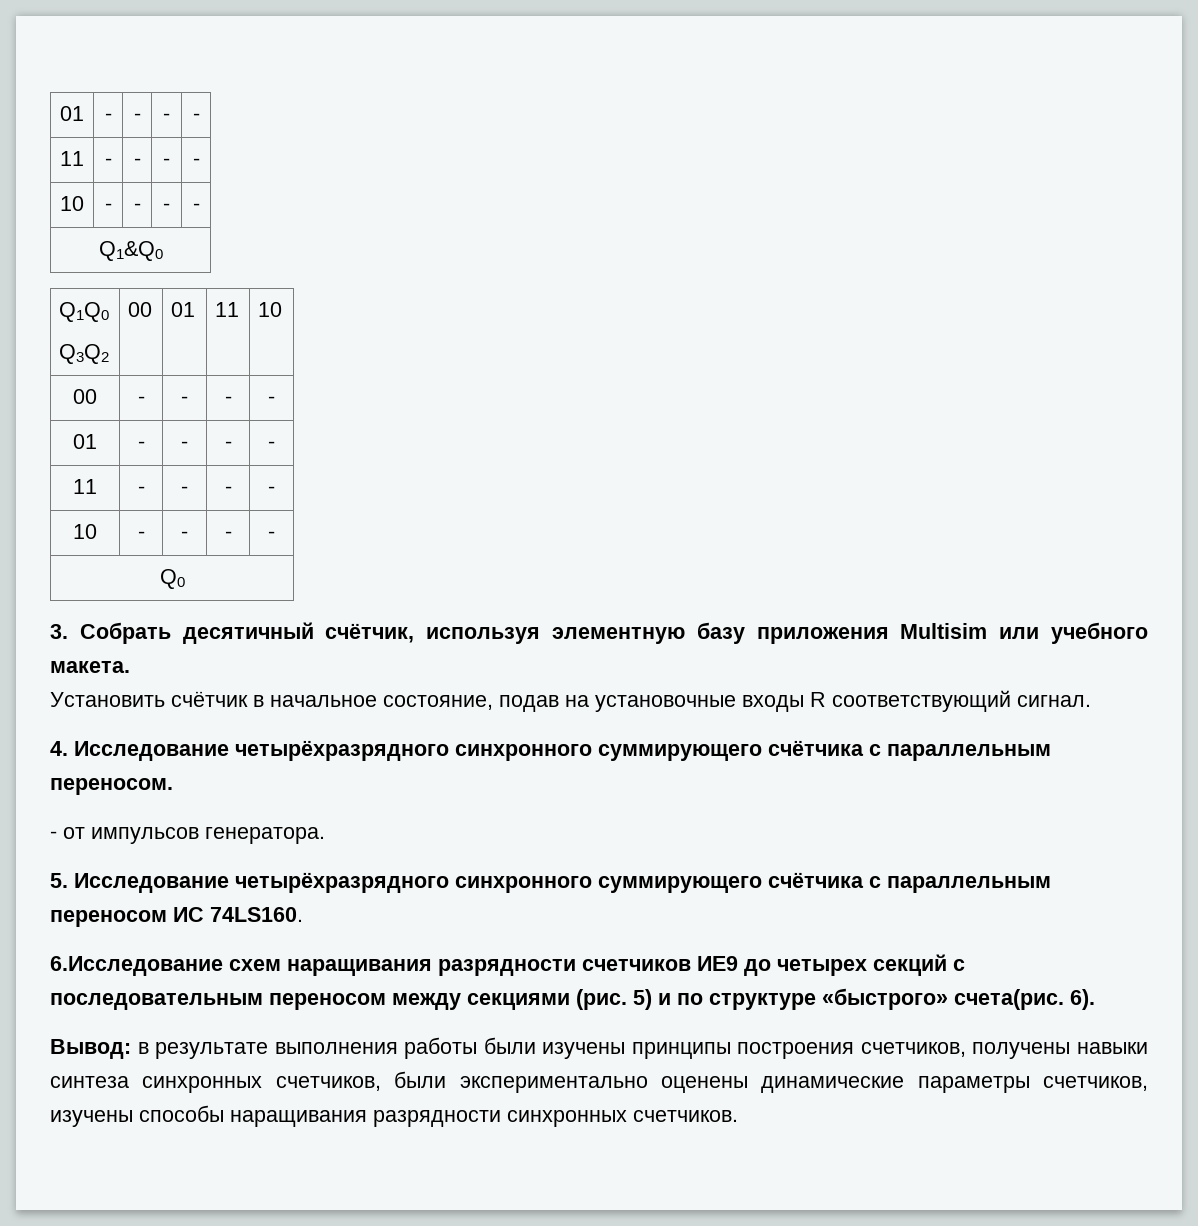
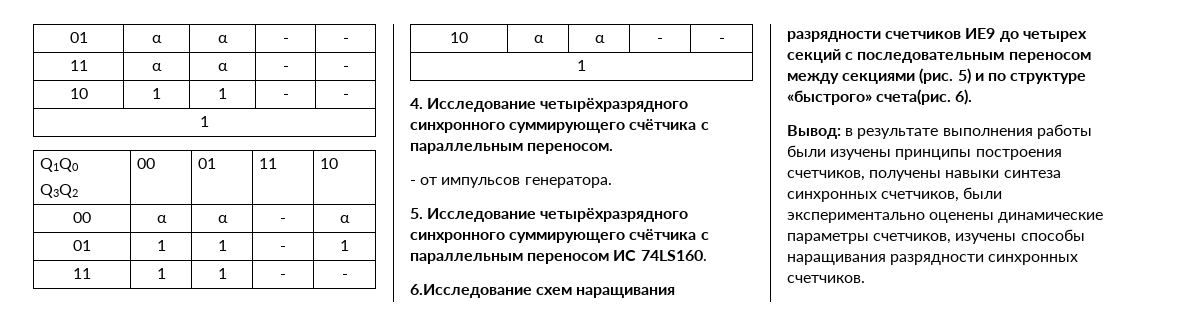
[60,106,84,121] [104,113,112,121] [133,113,141,121] [163,113,170,121] [192,113,200,121] [60,151,84,166] [104,158,112,166] [133,158,141,166] [163,158,170,166] [192,158,200,166] [60,196,84,211] [104,203,112,211] [133,203,141,211] [163,203,170,211] [192,203,200,211] [98,241,163,261] 01 | - | - | - | - // 11 | - | - | - | - // 10 | - | - | - | - // Q1&Q0 -> [69,32,88,43] [152,35,162,43] [218,35,228,43] [282,38,289,43] [342,38,349,43] [69,60,88,71] [152,63,162,71] [218,63,228,71] [282,66,289,71] [342,66,349,71] [69,88,88,99] [152,88,161,99] [218,88,227,99] [282,94,289,99] [342,94,349,99] [200,116,209,127] 01 | α | α | - | - // 11 | α | α | - | - // 10 | 1 | 1 | - | - // 1
[137,396,145,404] [181,396,188,404] [224,396,232,404] [268,396,275,404] [73,434,97,449] [137,441,145,449] [181,441,188,449] [224,441,232,449] [268,441,275,449] [73,479,97,494] [137,486,145,494] [181,486,188,494] [224,486,232,494] [268,486,275,494] [73,524,97,539] [137,531,145,539] [181,531,188,539] [224,531,232,539] [268,531,275,539] [159,569,185,589] [50,622,1148,644] [50,661,130,673] [50,690,1091,712] - | - | - | - // 01 | - | - | - | - // 11 | - | - | - | - // 10 | - | - | - | - // Q0 // 3. Собрать десятичный счётчик, используя элементную базу приложения Multisim или учебного макета. // Установить счётчик в начальное состояние, подав на установочные входы R соответствующий сигнал. -> [156,215,167,223] [217,215,228,223] [280,218,286,223] [340,215,350,223] [73,240,91,251] [156,240,166,251] [217,240,227,251] [280,246,286,251] [340,240,349,251] [73,268,91,279] [156,268,166,279] [217,268,227,279] [280,274,286,279] [341,274,348,279] [450,32,468,43] [533,35,544,43] [594,35,605,43] [657,38,663,43] [718,38,725,43] [577,60,586,71] α | α | - | α // 01 | 1 | 1 | - | 1 // 11 | 1 | 1 | - | - // 10 | α | α | - | - // 1

